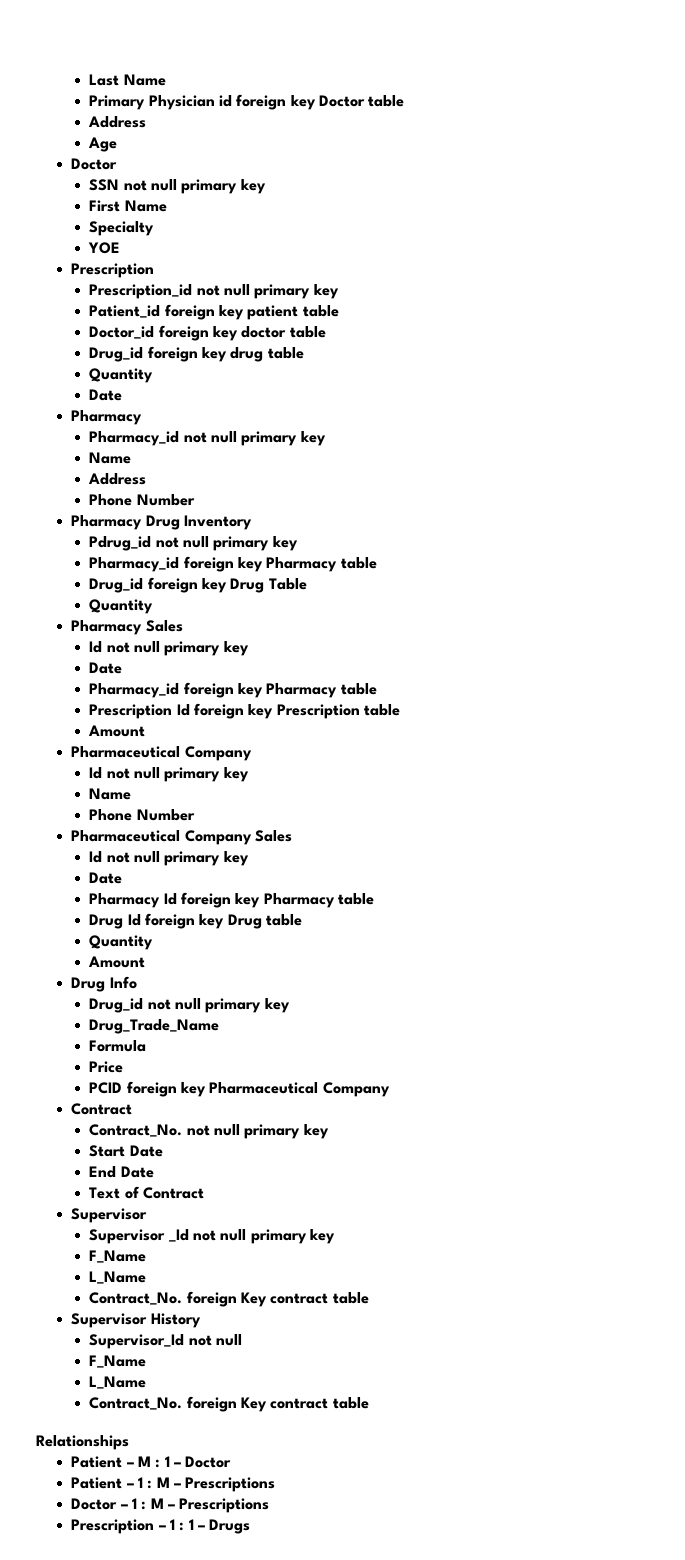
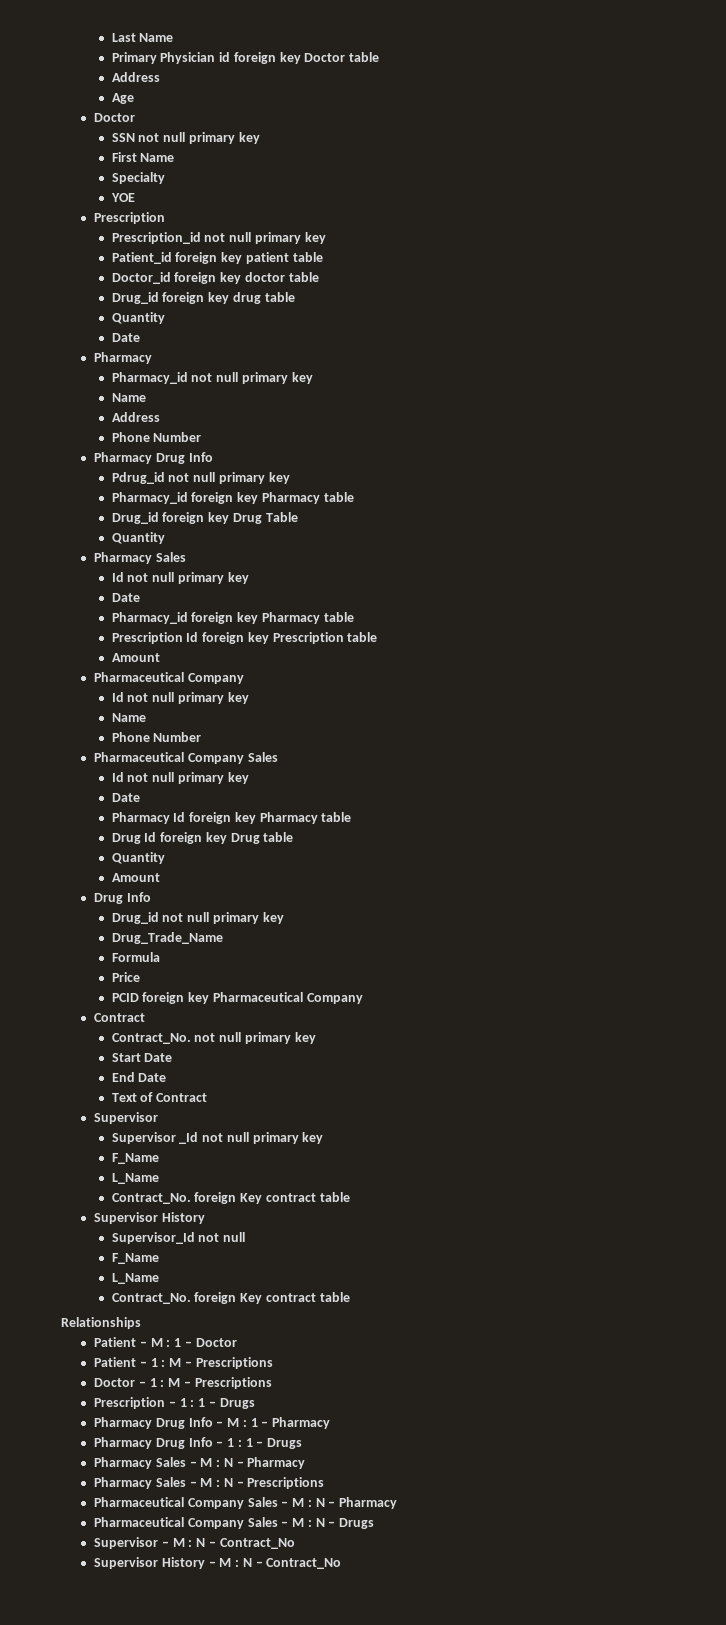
[184,515,253,530] Inventory -> [188,452,213,462] Info
(251, 1526) none -> [93,1417,331,1429] [93,1437,303,1449] [93,1457,306,1469] [93,1477,325,1489] [93,1497,398,1509] [93,1517,375,1529] [93,1537,295,1549] [93,1557,342,1569] // Pharmacy Drug Info – M : 1 – Pharmacy // Pharmacy Drug Info – 1 : 1 – Drugs // Pharmacy Sales – M : N – Pharmacy // Pharmacy Sales – M : N – Prescriptions // Pharmaceutical Company Sales – M : N – Pharmacy // Pharmaceutical Company Sales – M : N – Drugs // Supervisor – M : N – Contract_No // Supervisor History – M : N – Contract_No

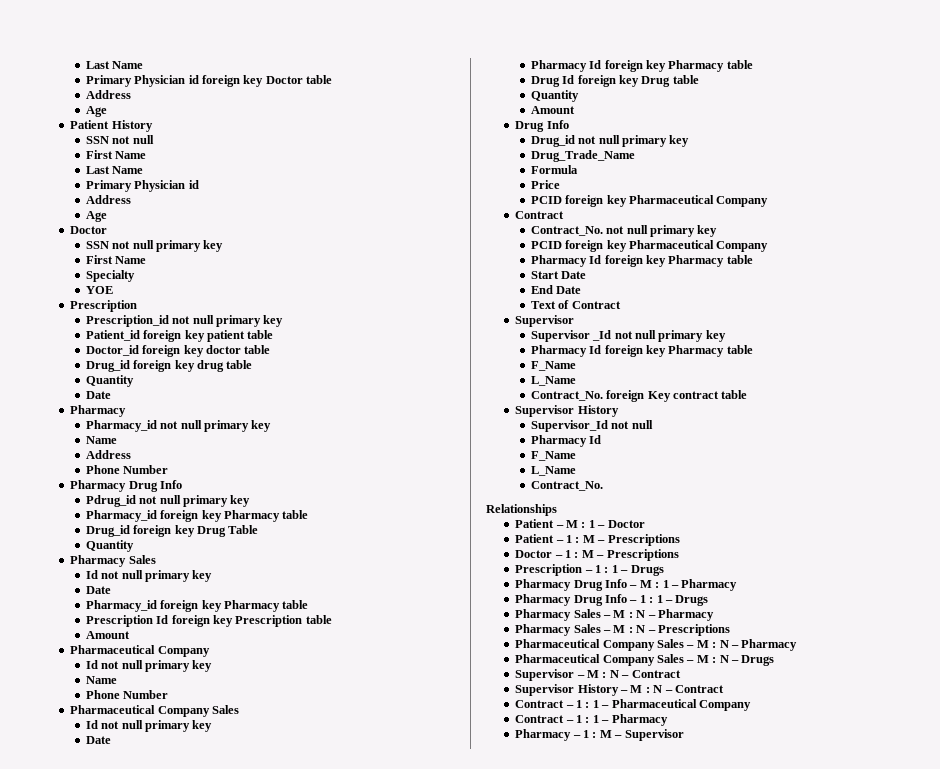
(134, 98) none -> [70,120,153,132] [85,135,154,144] [85,150,147,159] [85,166,144,174] [85,180,199,192] [85,195,131,204] [85,211,107,222] // Patient History // SSN not null // First Name // Last Name // Primary Physician id // Address // Age
(316, 1038) none -> [530,240,769,252] [530,255,753,267] // PCID foreign key Pharmaceutical Company // Pharmacy Id foreign key Pharmacy table
(324, 1138) none -> [530,345,753,357] // Pharmacy Id foreign key Pharmacy table
[111,1253,159,1264] [111,1273,159,1284] [111,1292,350,1304] // F_Name // L_Name // Contract_No. foreign Key contract table -> [530,435,602,447] [530,451,576,461] [530,466,576,476] [530,481,603,491] // Pharmacy Id // F_Name // L_Name // Contract_No.
[219,1538,295,1549] Contract_No -> [631,670,681,678] Contract
[266,1558,342,1569] Contract_No -> [674,685,724,693] [515,699,751,711] [515,714,668,726] [515,729,684,741] Contract // Contract – 1 : 1 – Pharmaceutical Company // Contract – 1 : 1 – Pharmacy // Pharmacy – 1 : M – Supervisor

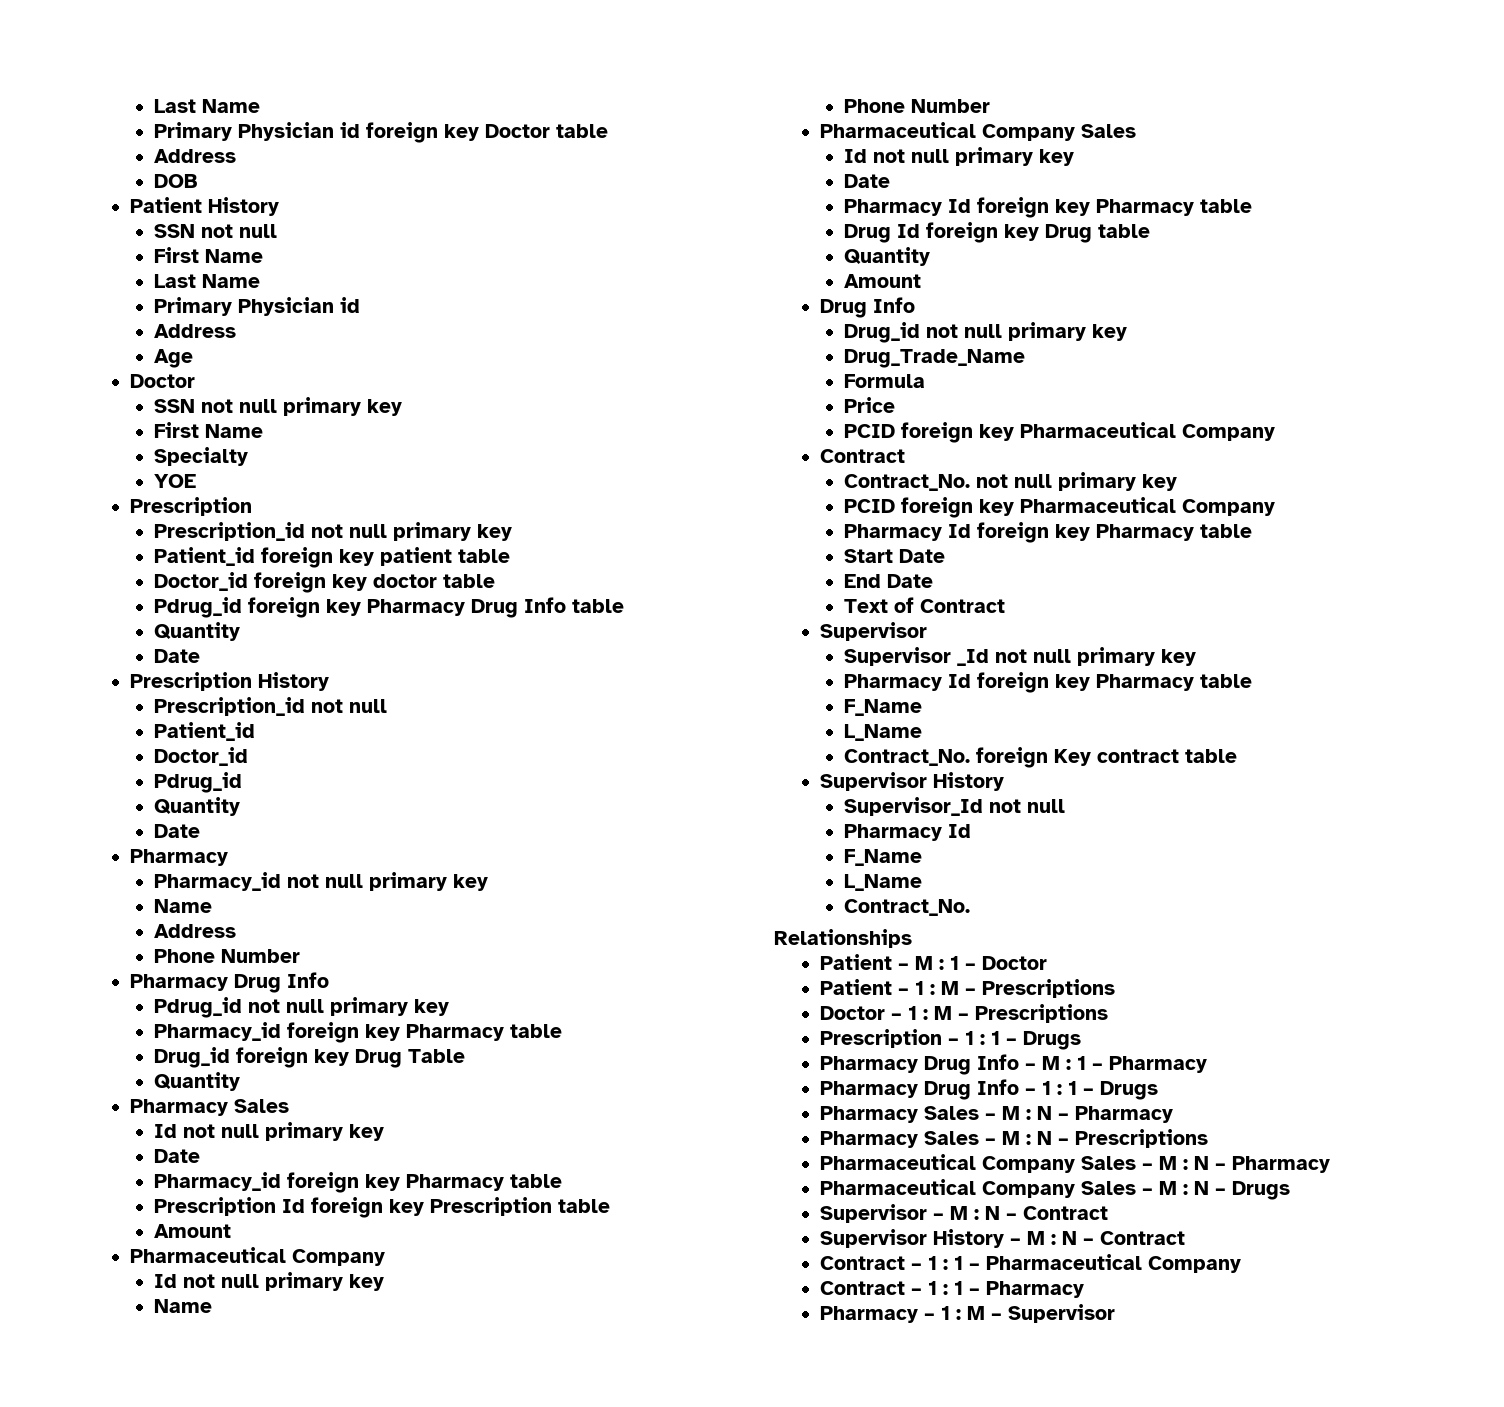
[85,106,107,117] Age -> [154,174,198,188] DOB
[85,360,224,372] Drug_id foreign key drug -> [154,597,567,618] Pdrug_id foreign key Pharmacy Drug Info
(111, 395) none -> [130,672,330,691] [154,697,388,716] [154,722,256,741] [154,747,249,766] [154,772,243,793] [154,797,241,816] [154,824,201,838] // Prescription History // Prescription_id not null // Patient_id // Doctor_id // Pdrug_id // Quantity // Date

